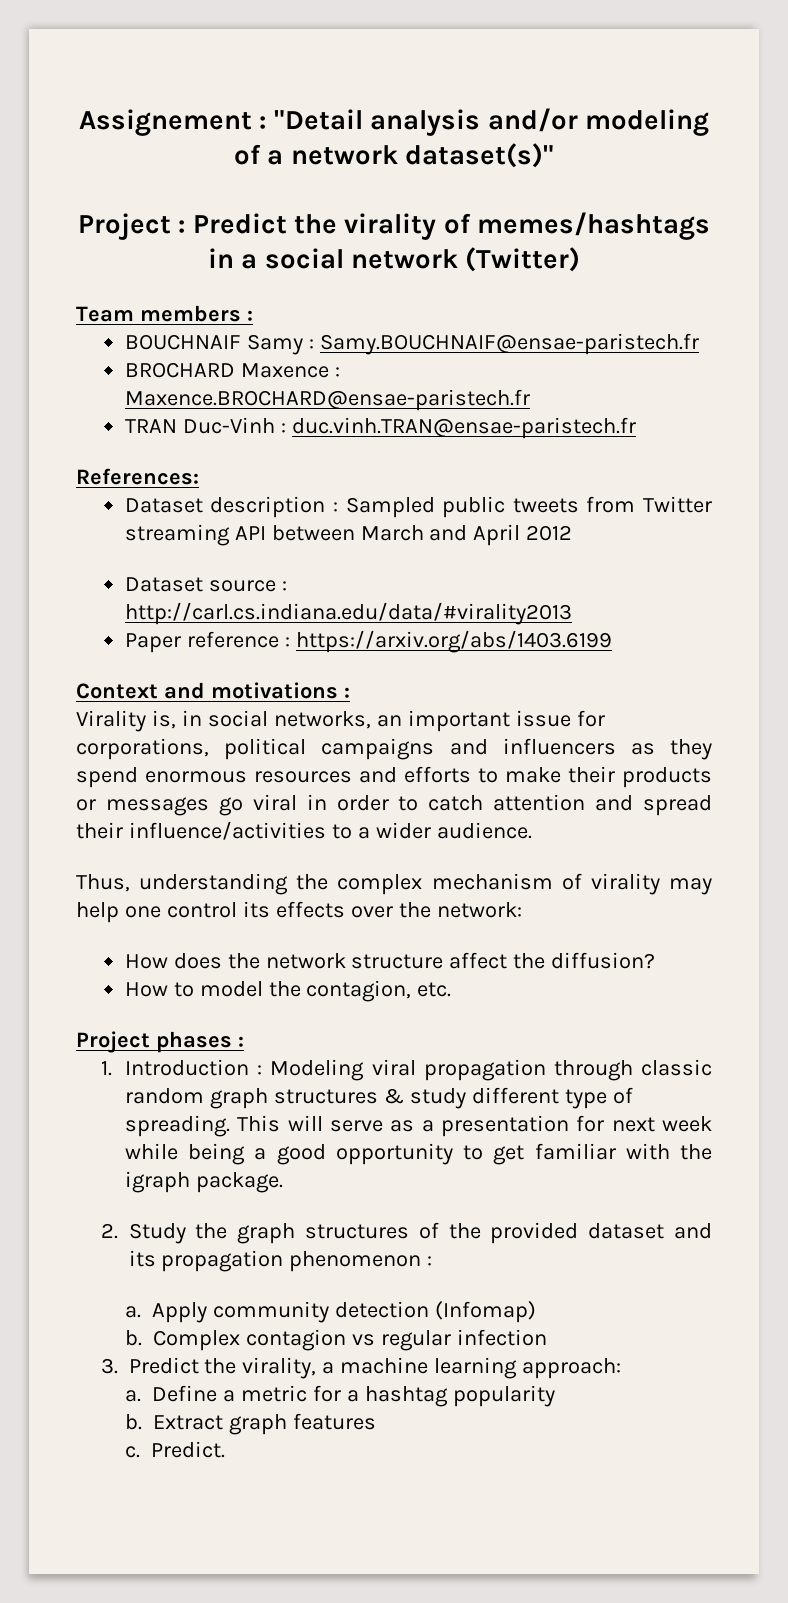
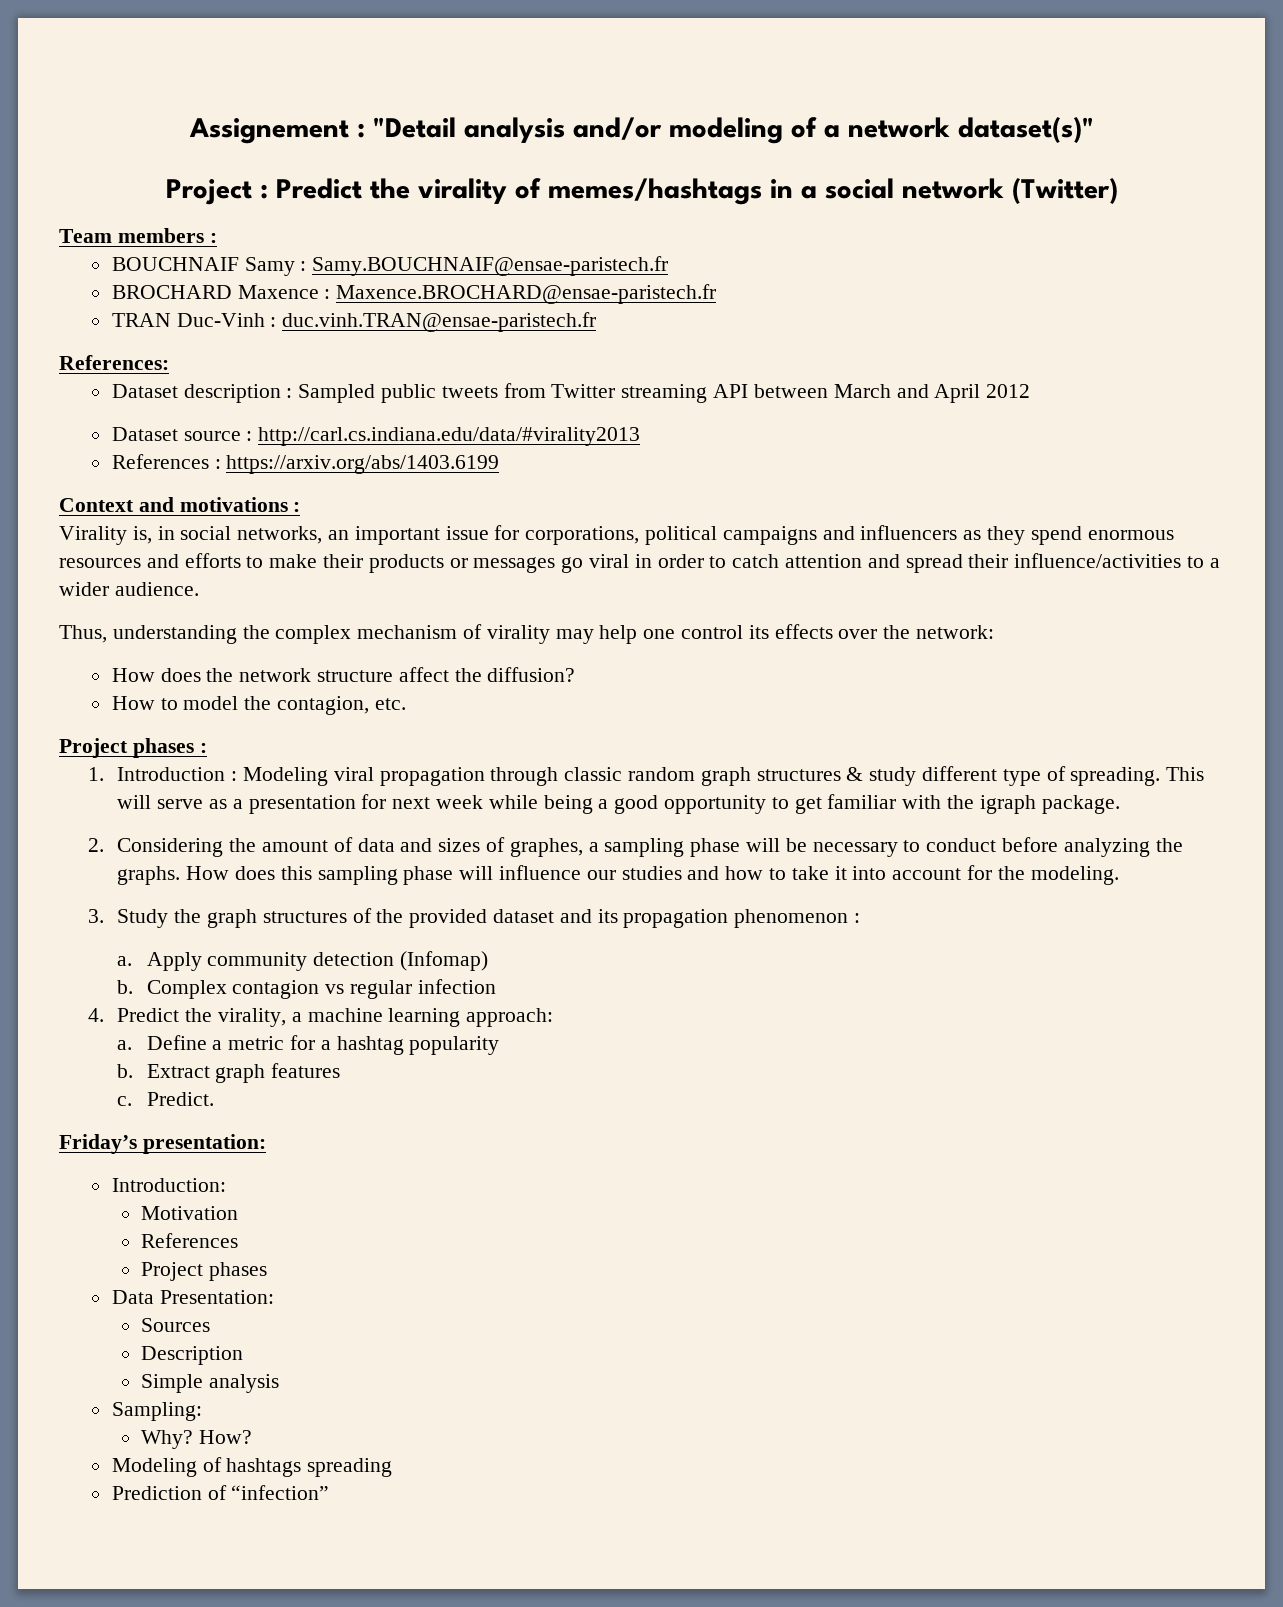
[124,631,279,653] Paper reference -> [111,454,209,469] References
(118, 1231) none -> [117,837,1183,857] [117,865,1119,885] [88,909,105,923] Considering the amount of data and sizes of graphes, a sampling phase will be necessary to conduct before analyzing the graphs. How does this sampling phase will influence our studies and how to take it into account for the modeling. // 3.
[100,1358,118,1374] 3. -> [88,1008,105,1022] 4.
(225, 1449) none -> [59,1134,266,1154] [111,1178,226,1192] [141,1206,239,1220] [141,1233,239,1248] [141,1262,267,1281] [111,1290,274,1304] [141,1318,211,1332] [141,1346,244,1365] [141,1374,279,1393] [111,1402,202,1421] [141,1430,252,1449] [111,1457,393,1477] [111,1485,330,1500] // Friday’s presentation: // Introduction: // Motivation // References // Project phases // Data Presentation: // Sources // Description // Simple analysis // Sampling: // Why? How? // Modeling of hashtags spreading // Prediction of “infection”

